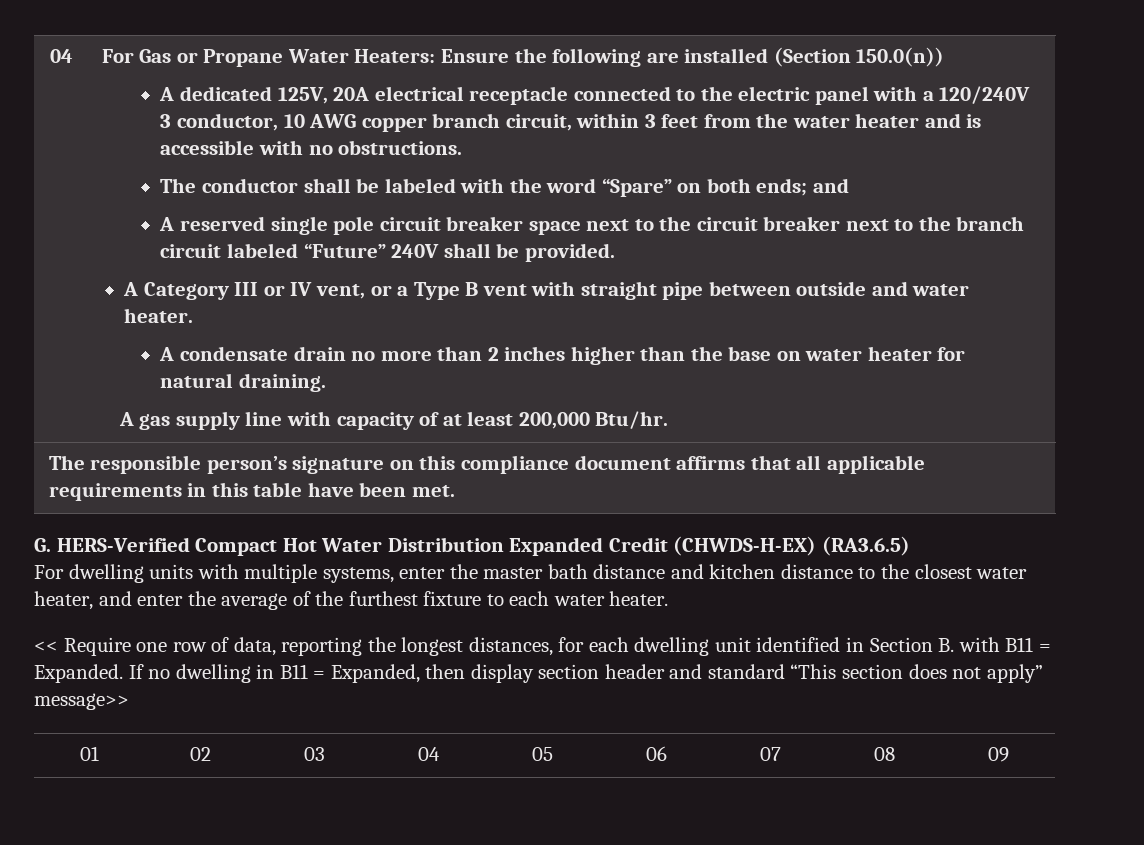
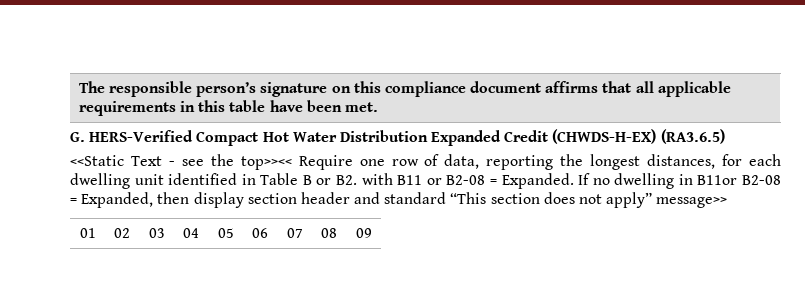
[49,49,73,63] [101,47,945,67] [159,86,1031,105] [160,113,982,132] [160,140,463,155] [160,178,849,197] [159,216,1025,235] [160,243,615,262] [123,281,970,300] [124,308,194,323] [159,346,966,365] [160,373,326,392] [118,411,669,430] 04 | For Gas or Propane Water Heaters: Ensure the following are installed (Section 150.0(n)) // A dedicated 125V, 20A electrical receptacle connected to the electric panel with a 120/240V 3 conductor, 10 AWG copper branch circuit, within 3 feet from the water heater and is accessible with no obstructions. // The conductor shall be labeled with the word “Spare” on both ends; and // A reserved single pole circuit breaker space next to the circuit breaker next to the branch circuit labeled “Future” 240V shall be provided. // A Category III or IV vent, or a Type B vent with straight pipe between outside and water heater. // A condensate drain no more than 2 inches higher than the base on water heater for natural draining. // A gas supply line with capacity of at least 200,000 Btu/hr. // -> (78, 87) none
[34,564,1028,583] [34,591,669,610] [34,641,58,652] For dwelling units with multiple systems, enter the master bath distance and kitchen distance to the closest water heater, and enter the average of the furthest fixture to each water heater. // << -> [70,154,292,170] <<Static Text - see the top>><<
[869,637,1034,652] Section B. with B11 -> [260,173,486,185] Table B or B2. with B11 or B2-08
[279,664,308,679] B11 -> [697,175,781,185] B11or B2-08

